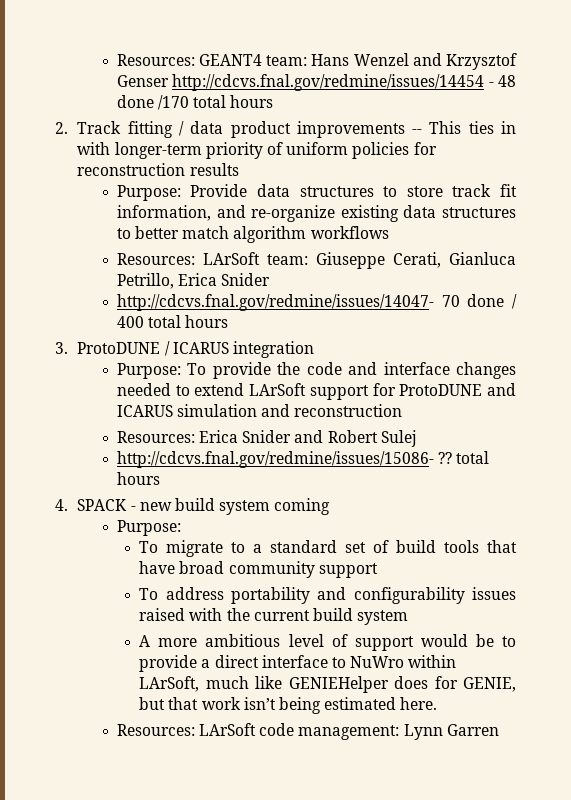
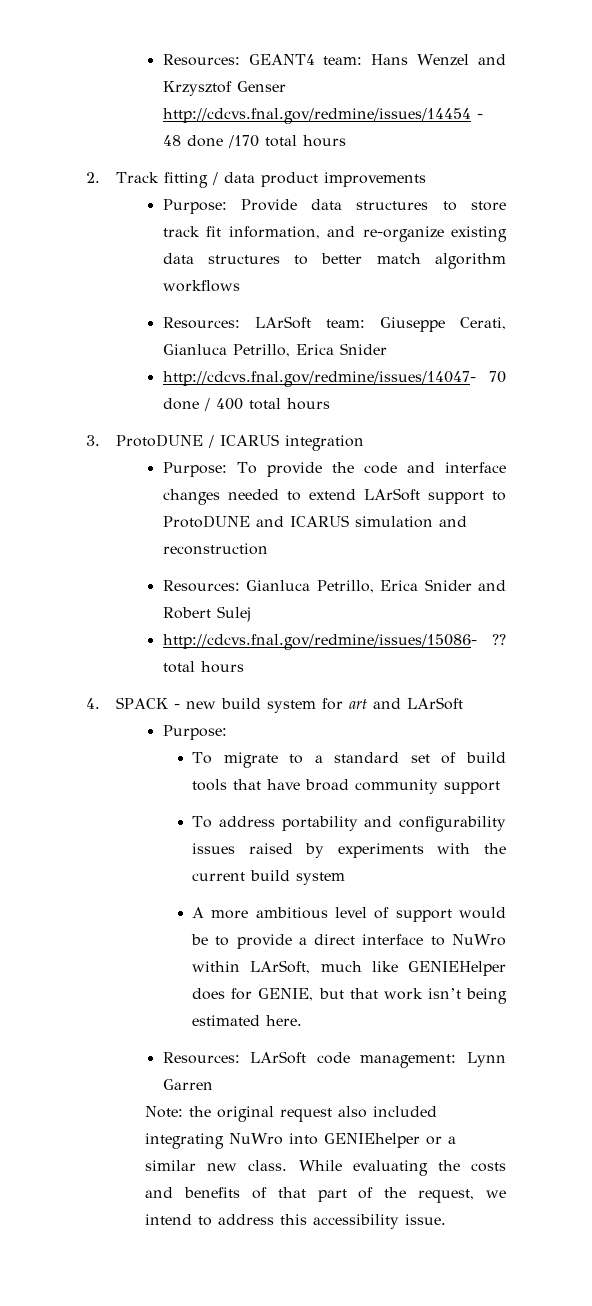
[412,121,517,134] [77,142,437,159] [77,163,239,176] -- This ties in with longer-term priority of uniform policies for reconstruction results -> (426, 179) none
[372,383,396,396] for -> [492,491,507,501] to
(195, 437) none -> [246,580,374,593] Gianluca Petrillo,
[274,498,331,515] coming -> [321,697,463,710] for art and LArSoft
(186, 614) none -> [305,843,424,858] by experiments
(499, 730) none -> [145,1106,438,1122] [145,1133,457,1149] [145,1160,506,1176] [145,1187,507,1203] [145,1214,447,1229] // Note: the original request also included integrating NuWro into GENIEhelper or a similar new class. While evaluating the costs and benefits of that part of the request, we intend to address this accessibility issue.

